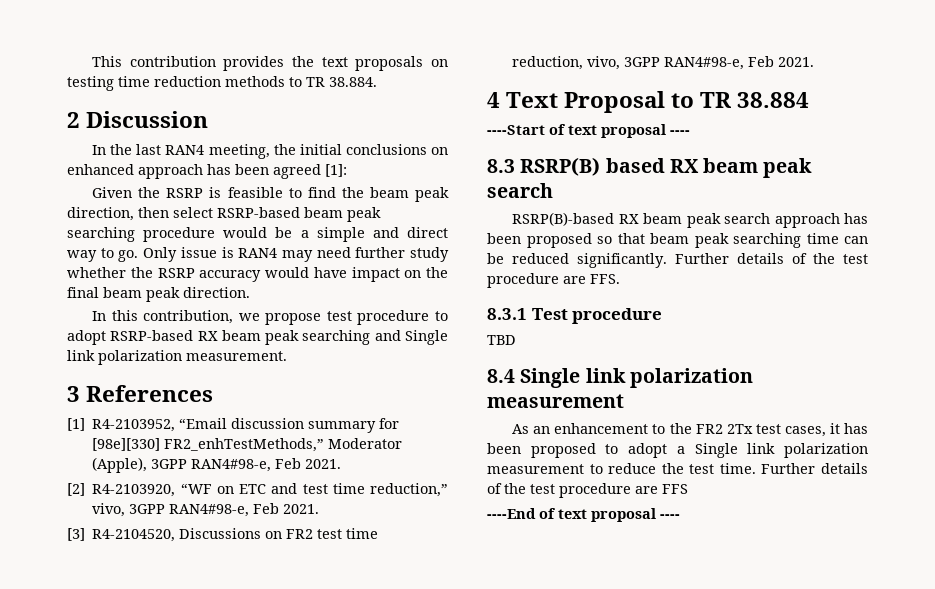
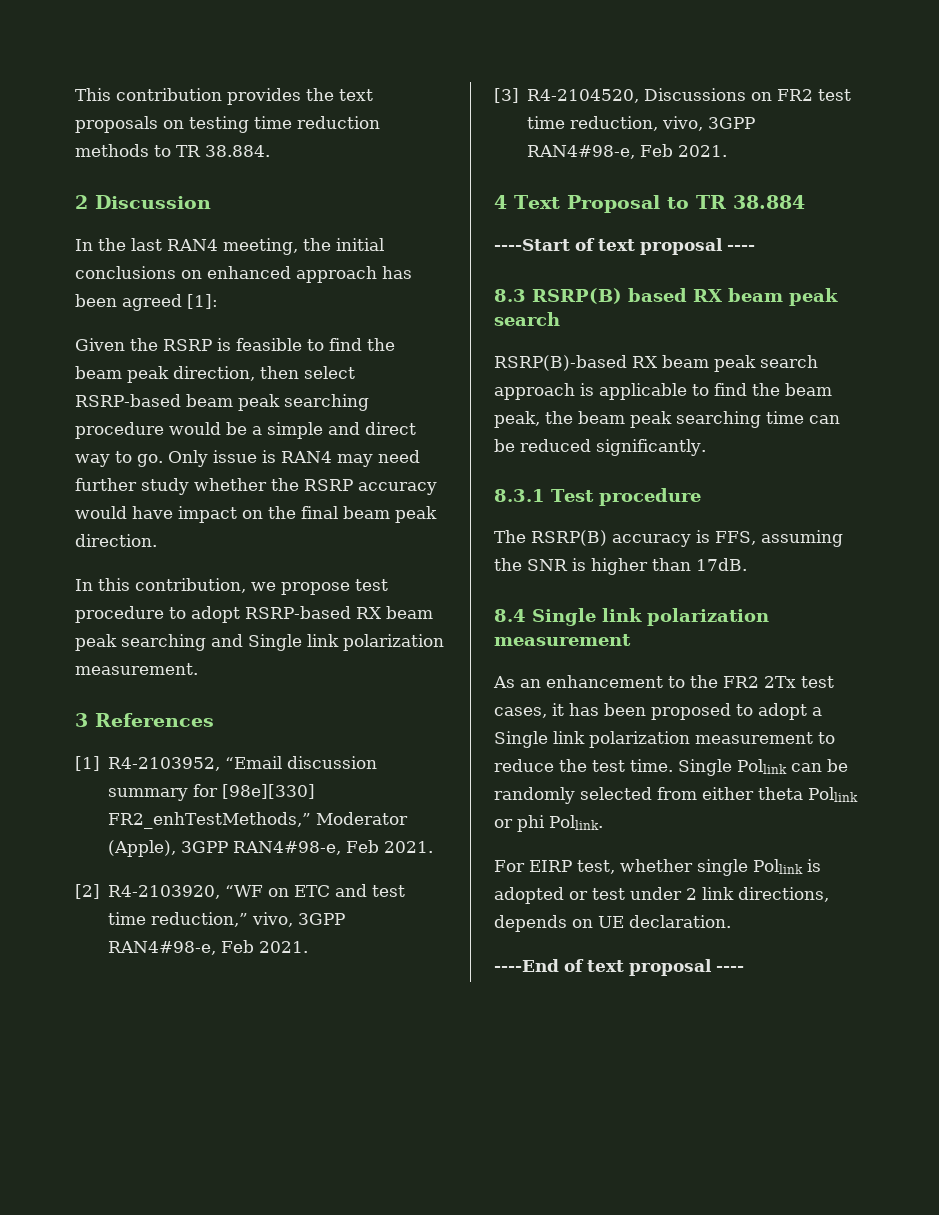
[843,213,868,224] [487,233,645,248] has been proposed so that -> [580,383,832,400] [494,411,573,428] is applicable to find the beam peak, the
[675,253,868,264] [487,273,620,288] [487,308,663,324] [487,335,516,345] Further details of the test procedure are FFS. // 8.3.1 Test procedure // TBD -> [494,488,701,506] [494,530,843,547] [494,558,747,575] // 8.3.1 Test procedure // The RSRP(B) accuracy is FFS, assuming the SNR is higher than 17dB.
[761,463,868,474] [487,483,688,498] Further details of the test procedure are FFS -> [678,759,848,776] [494,787,858,804] [494,815,603,832] [494,859,821,876] [494,887,829,904] [494,915,731,932] Single Pollink can be randomly selected from either theta Pollink or phi Pollink. // For EIRP test, whether single Pollink is adopted or test under 2 link directions, depends on UE declaration.

